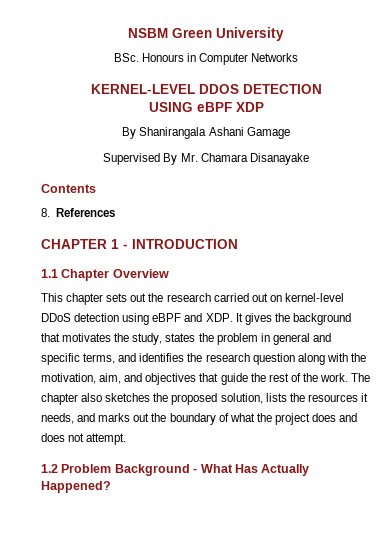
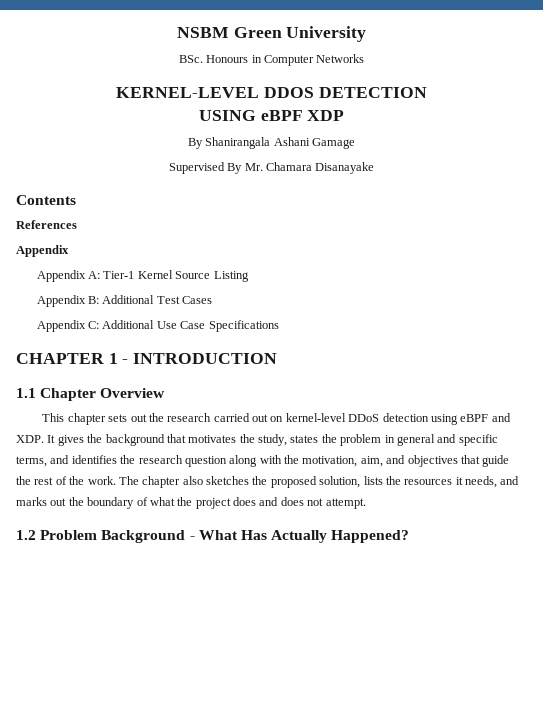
[41,208,50,217] 8. -> (76, 200) none
(115, 212) none -> [16,245,69,257] [36,270,249,282] [36,295,213,307] [36,320,279,332] // Appendix // Appendix A: Tier-1 Kernel Source Listing // Appendix B: Additional Test Cases // Appendix C: Additional Use Case Specifications

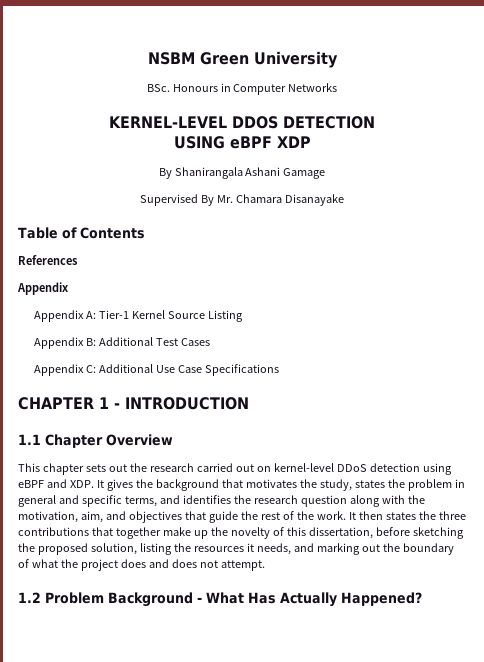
(375, 168) none -> [18,227,77,239] Table of
[118,476,249,488] The chapter also sketches -> [348,511,466,520] [18,527,464,539] It then states the three contributions that together make up the novelty of this dissertation, before sketching
[363,476,383,485] lists -> [139,543,172,555] listing
[16,497,47,506] marks -> [316,543,360,555] marking

